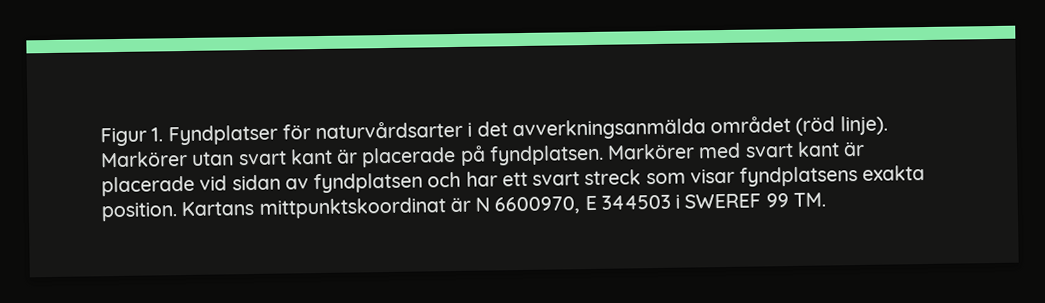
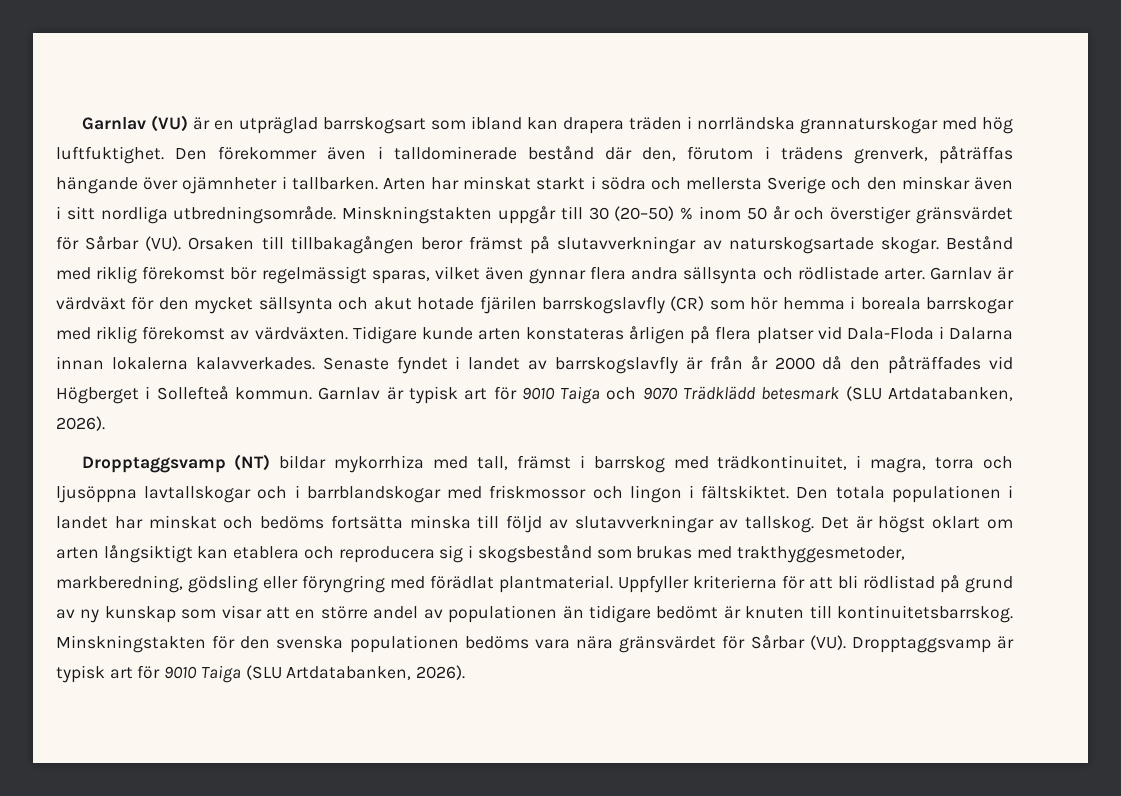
[100,115,888,147] [100,141,866,168] [101,165,926,197] [101,192,826,222] Figur 1. Fyndplatser för naturvårdsarter i det avverkningsanmälda området (röd linje). Markörer utan svart kant är placerade på fyndplatsen. Markörer med svart kant är placerade vid sidan av fyndplatsen och har ett svart streck som visar fyndplatsens exakta position. Kartans mittpunktskoordinat är N 6600970, E 344503 i SWEREF 99 TM. -> [81,115,1014,134] [56,146,1014,164] [56,176,1013,194] [56,206,1013,224] [56,236,1014,254] [56,266,1014,284] [56,296,1014,314] [56,326,1013,344] [56,356,1013,374] [56,386,1013,404] [56,416,105,431] [81,454,1014,473] [56,485,1013,503] [56,515,1013,533] [56,545,905,563] [56,575,1013,593] [56,605,1013,623] [56,635,1015,653] [56,665,466,683] Garnlav (VU) är en utpräglad barrskogsart som ibland kan drapera träden i norrländska grannaturskogar med hög luftfuktighet. Den förekommer även i talldominerade bestånd där den, förutom i trädens grenverk, påträffas hängande över ojämnheter i tallbarken. Arten har minskat starkt i södra och mellersta Sverige och den minskar även i sitt nordliga utbredningsområde. Minskningstakten uppgår till 30 (20–50) % inom 50 år och överstiger gränsvärdet för Sårbar (VU). Orsaken till tillbakagången beror främst på slutavverkningar av naturskogsartade skogar. Bestånd med riklig förekomst bör regelmässigt sparas, vilket även gynnar flera andra sällsynta och rödlistade arter. Garnlav är värdväxt för den mycket sällsynta och akut hotade fjärilen barrskogslavfly (CR) som hör hemma i boreala barrskogar med riklig förekomst av värdväxten. Tidigare kunde arten konstateras årligen på flera platser vid Dala-Floda i Dalarna innan lokalerna kalavverkades. Senaste fyndet i landet av barrskogslavfly är från år 2000 då den påträffades vid Högberget i Sollefteå kommun. Garnlav är typisk art för 9010 Taiga och 9070 Trädklädd betesmark (SLU Artdatabanken, 2026). // Dropptaggsvamp (NT) bildar mykorrhiza med tall, främst i barrskog med trädkontinuitet, i magra, torra och ljusöppna lavtallskogar och i barrblandskogar med friskmossor och lingon i fältskiktet. Den totala populationen i landet har minskat och bedöms fortsätta minska till följd av slutavverkningar av tallskog. Det är högst oklart om arten långsiktigt kan etablera och reproducera sig i skogsbestånd som brukas med trakthyggesmetoder, markberedning, gödsling eller föryngring med förädlat plantmaterial. Uppfyller kriterierna för att bli rödlistad på grund av ny kunskap som visar att en större andel av populationen än tidigare bedömt är knuten till kontinuitetsbarrskog. Minskningstakten för den svenska populationen bedöms vara nära gränsvärdet för Sårbar (VU). Dropptaggsvamp är typisk art för 9010 Taiga (SLU Artdatabanken, 2026).

